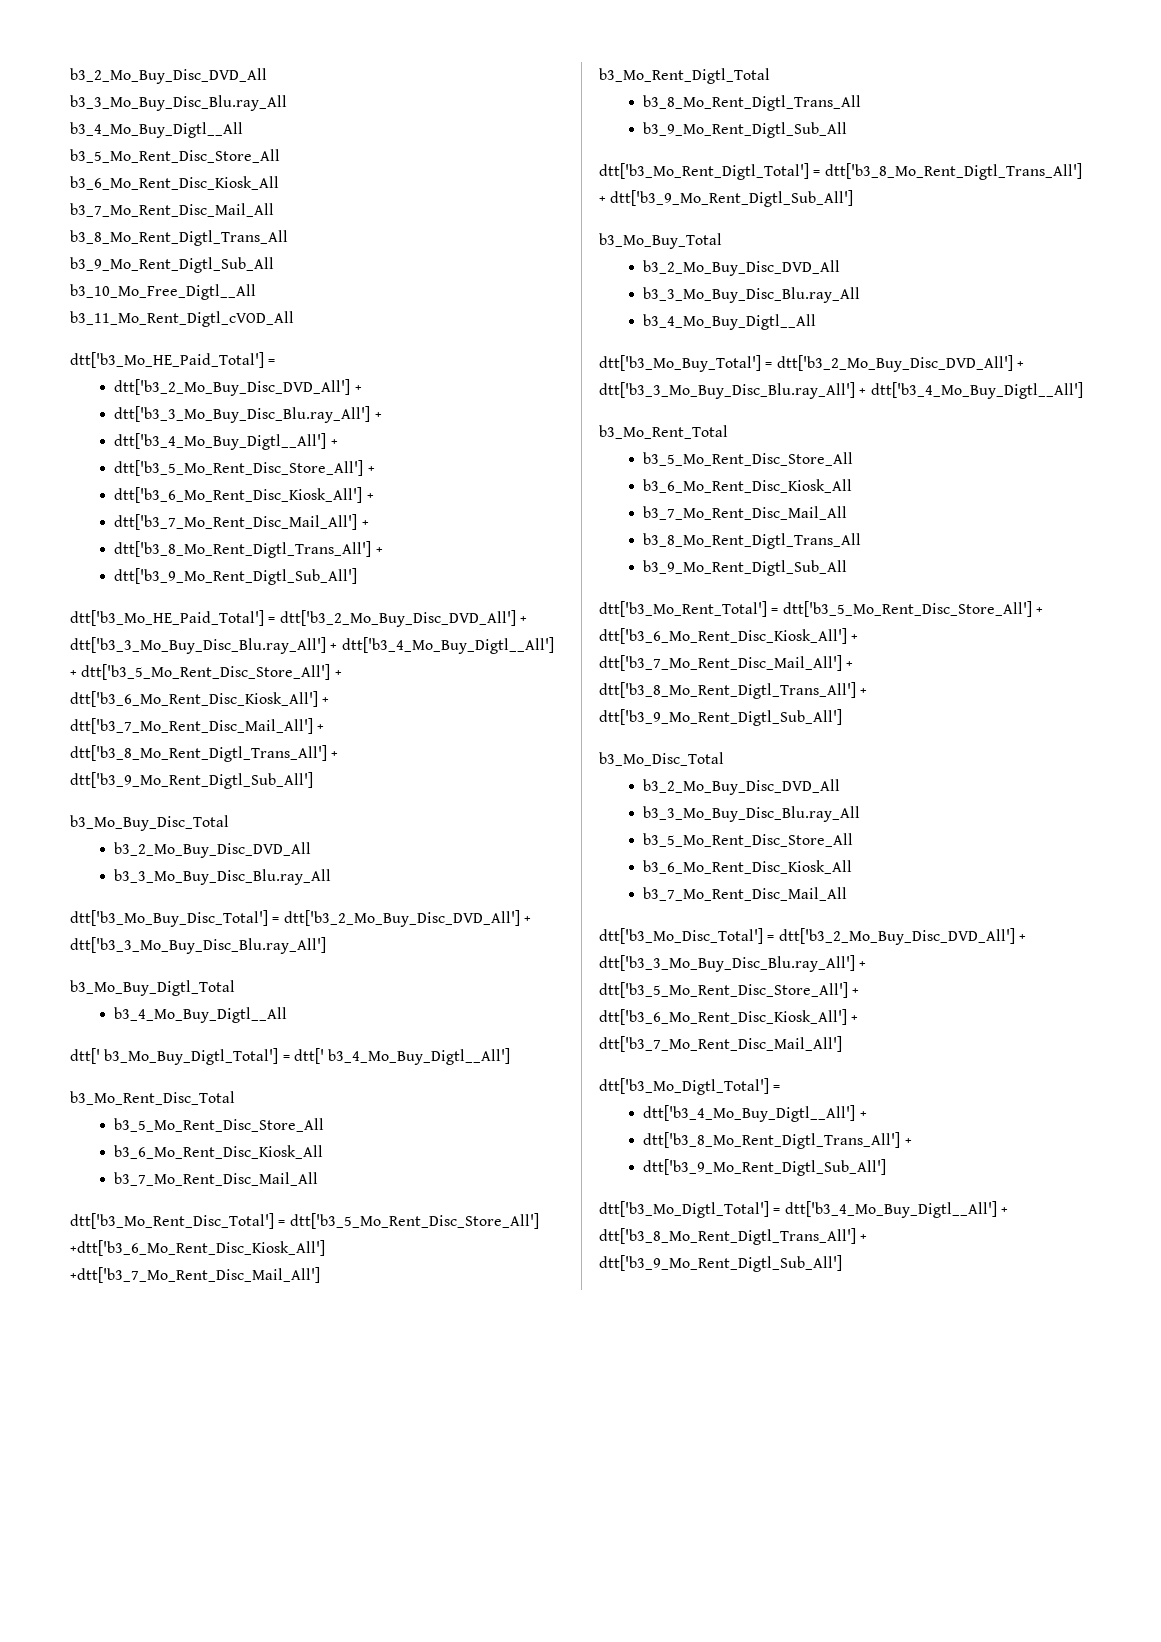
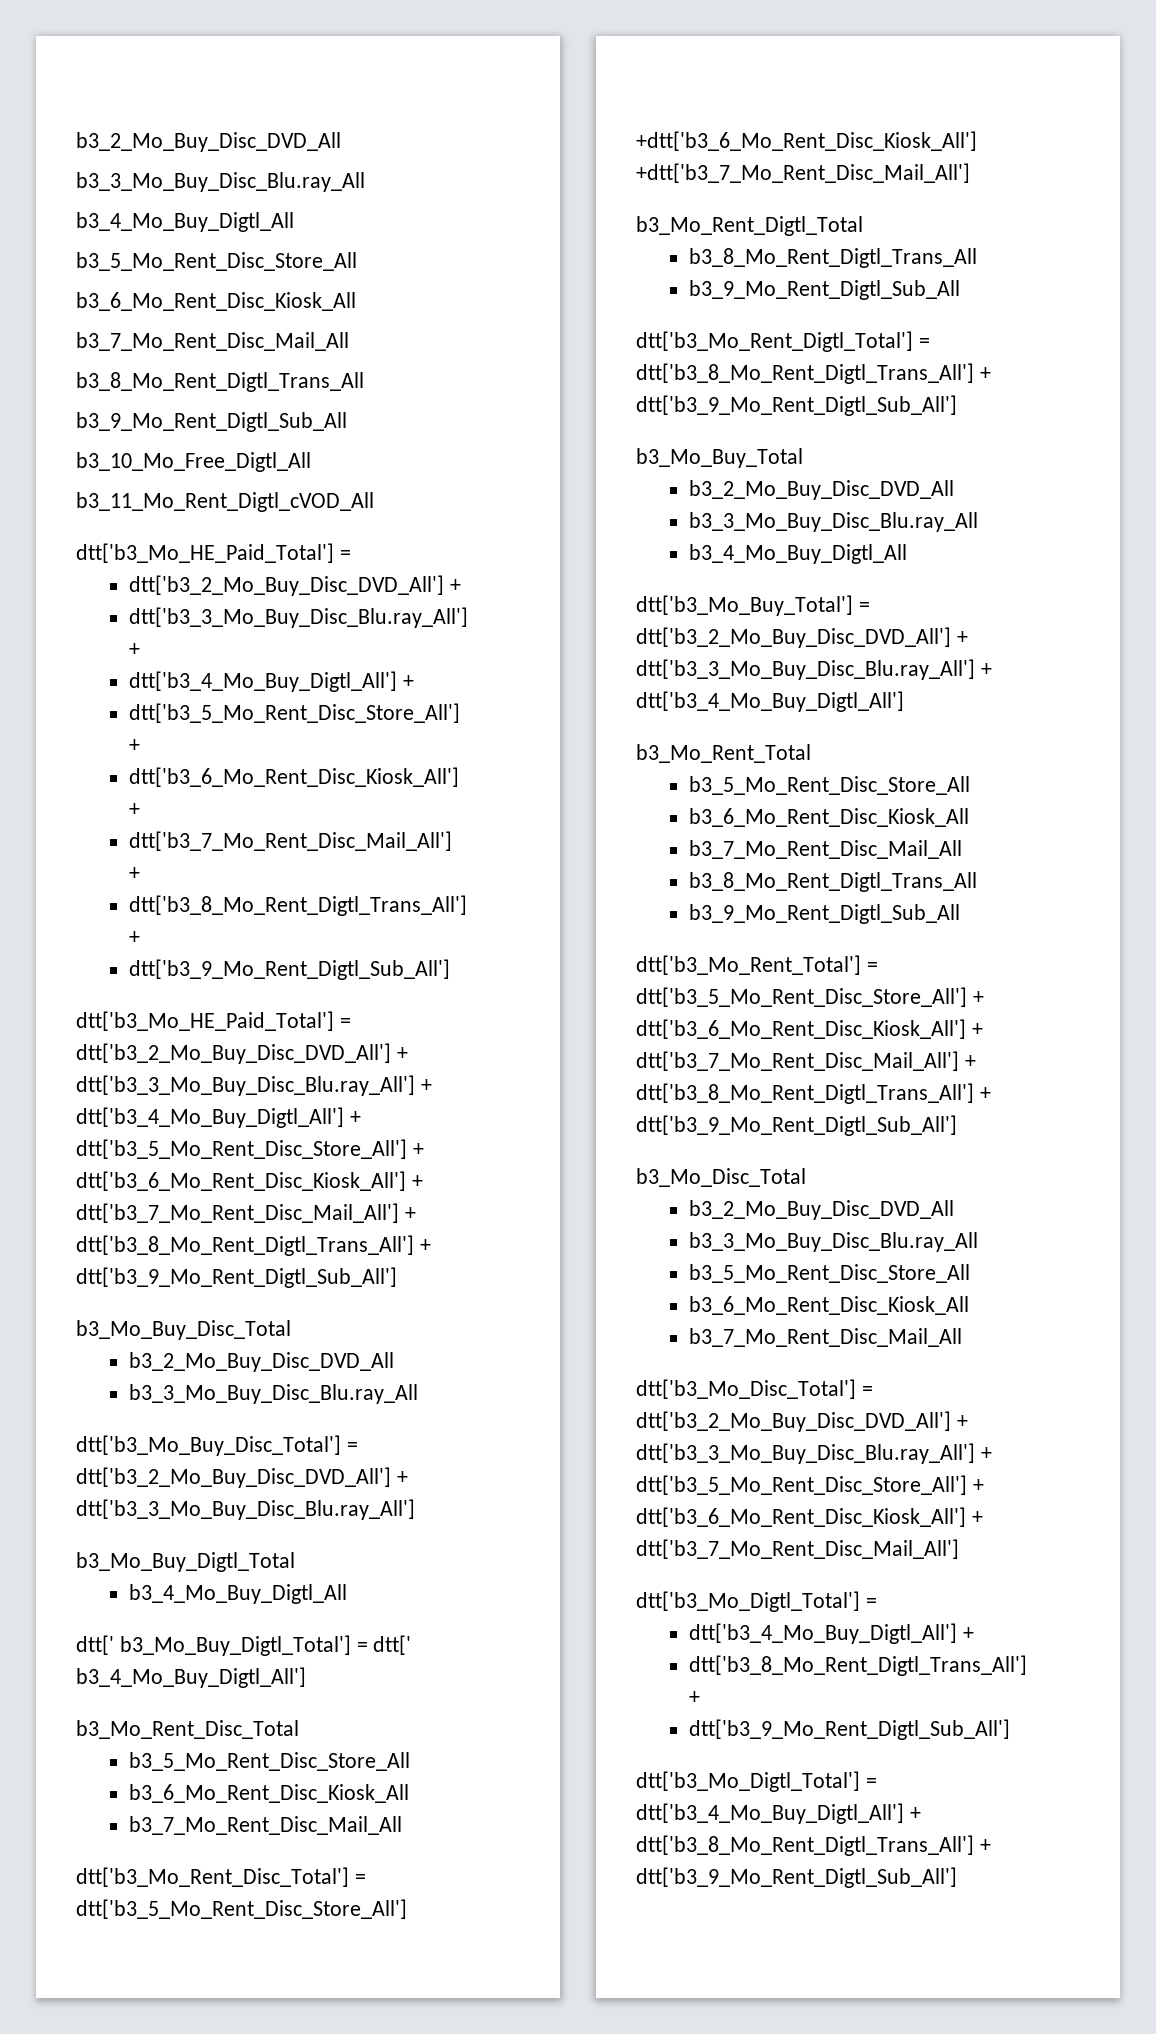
[70,68,267,84] [70,95,287,111] [70,122,243,138] [70,149,280,163] [70,176,279,190] [70,203,274,217] [70,230,288,246] [70,257,274,273] [70,284,256,300] b3_2_Mo_Buy_Disc_DVD_All // b3_3_Mo_Buy_Disc_Blu.ray_All // b3_4_Mo_Buy_Digtl__All // b3_5_Mo_Rent_Disc_Store_All // b3_6_Mo_Rent_Disc_Kiosk_All // b3_7_Mo_Rent_Disc_Mail_All // b3_8_Mo_Rent_Digtl_Trans_All // b3_9_Mo_Rent_Digtl_Sub_All // b3_10_Mo_Free_Digtl__All -> [76,132,341,152] [76,172,365,192] [76,212,294,232] [76,252,357,271] [76,292,356,311] [76,332,349,351] [76,372,364,392] [76,412,347,432] [76,452,311,472] b3_2_Mo_Buy_Disc_DVD_All // b3_3_Mo_Buy_Disc_Blu.ray_All // b3_4_Mo_Buy_Digtl_All // b3_5_Mo_Rent_Disc_Store_All // b3_6_Mo_Rent_Disc_Kiosk_All // b3_7_Mo_Rent_Disc_Mail_All // b3_8_Mo_Rent_Digtl_Trans_All // b3_9_Mo_Rent_Digtl_Sub_All // b3_10_Mo_Free_Digtl_All
[114,433,327,450] dtt['b3_4_Mo_Buy_Digtl__All'] -> [128,671,397,692] dtt['b3_4_Mo_Buy_Digtl_All']
[341,637,554,654] dtt['b3_4_Mo_Buy_Digtl__All'] -> [76,1107,344,1128] dtt['b3_4_Mo_Buy_Digtl_All']
[114,1007,288,1023] b3_4_Mo_Buy_Digtl__All -> [128,1584,347,1604] b3_4_Mo_Buy_Digtl_All
[328,1048,511,1065] b3_4_Mo_Buy_Digtl__All'] -> [76,1667,306,1688] b3_4_Mo_Buy_Digtl_All']
[643,314,817,330] b3_4_Mo_Buy_Digtl__All -> [688,544,907,564] b3_4_Mo_Buy_Digtl_All
[870,382,1083,399] dtt['b3_4_Mo_Buy_Digtl__All'] -> [636,691,904,712] dtt['b3_4_Mo_Buy_Digtl_All']
[643,1105,856,1122] dtt['b3_4_Mo_Buy_Digtl__All'] -> [688,1623,957,1644] dtt['b3_4_Mo_Buy_Digtl_All']
[784,1201,997,1218] dtt['b3_4_Mo_Buy_Digtl__All'] -> [636,1803,904,1824] dtt['b3_4_Mo_Buy_Digtl_All']

